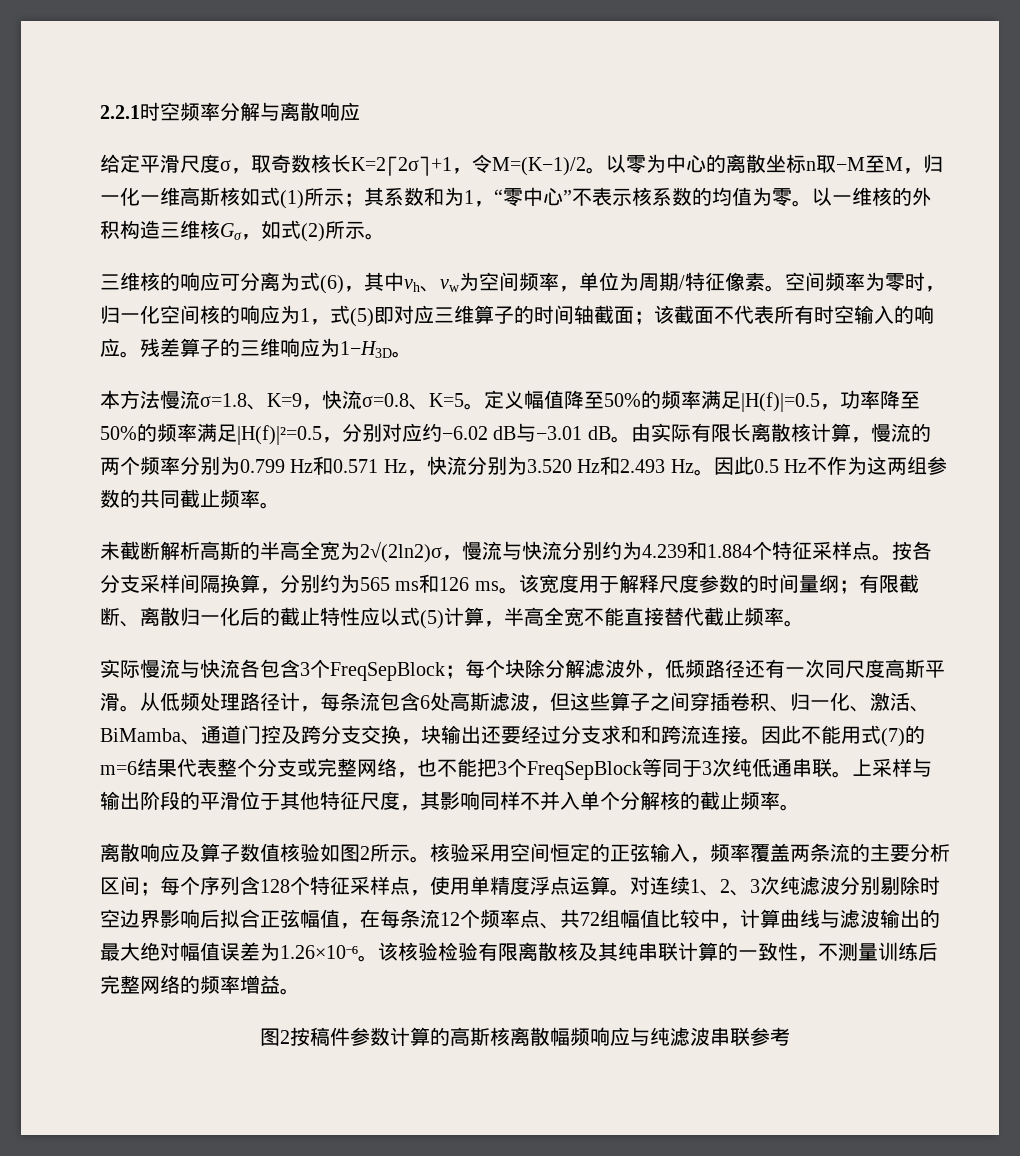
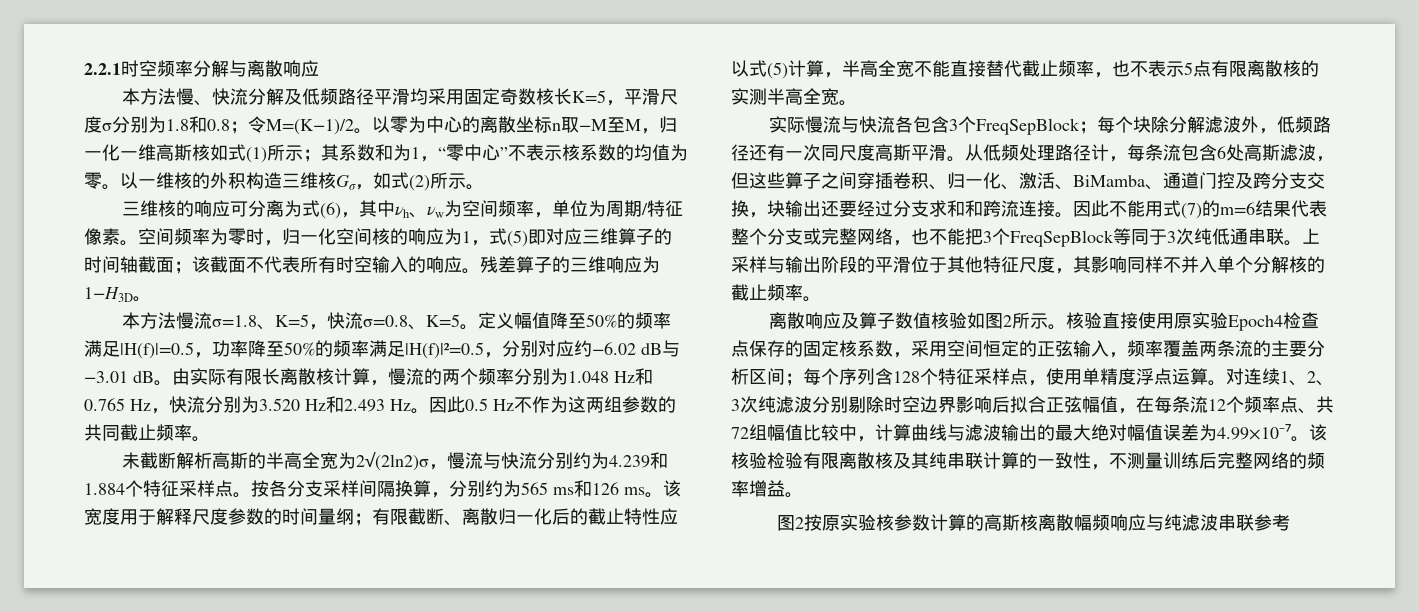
[100,154,472,176] 给定平滑尺度σ，取奇数核长K=2⌈2σ⌉+1， -> [122,88,679,106] [84,116,248,134] 本方法慢、快流分解及低频路径平滑均采用固定奇数核长K=5，平滑尺度σ分别为1.8和0.8；
[267,393,302,407] K=9 -> [275,314,310,327] K=5
[240,456,379,475] 0.799 Hz和0.571 -> [568,368,653,385] [84,398,125,411] 1.048 Hz和0.765
(784, 616) none -> [1094,60,1319,78] [731,88,839,105] ，也不表示5点有限离散核的实测半高全宽
(470, 853) none -> [1102,312,1320,331] [731,340,911,358] 直接使用原实验Epoch4检查点保存的固定核系数，
[280,945,358,959] 1.26×10⁻⁶ -> [1217,424,1291,440] 4.99×10⁻⁷
[310,1027,350,1046] 稿件 -> [821,514,894,531] 原实验核

